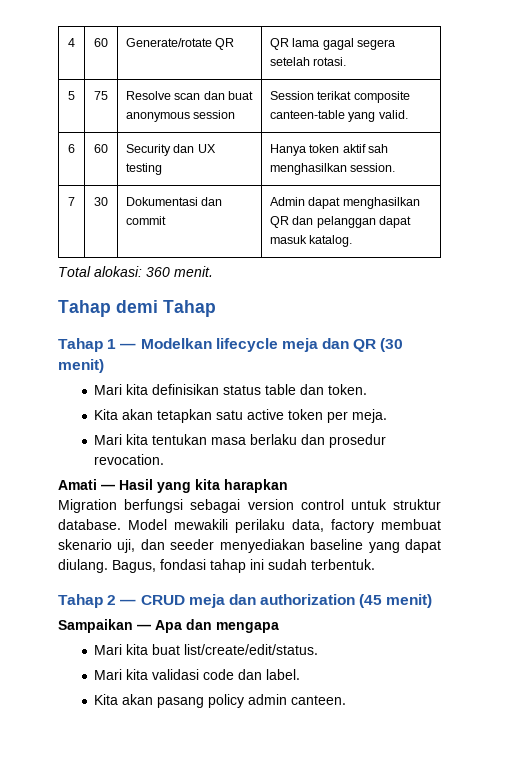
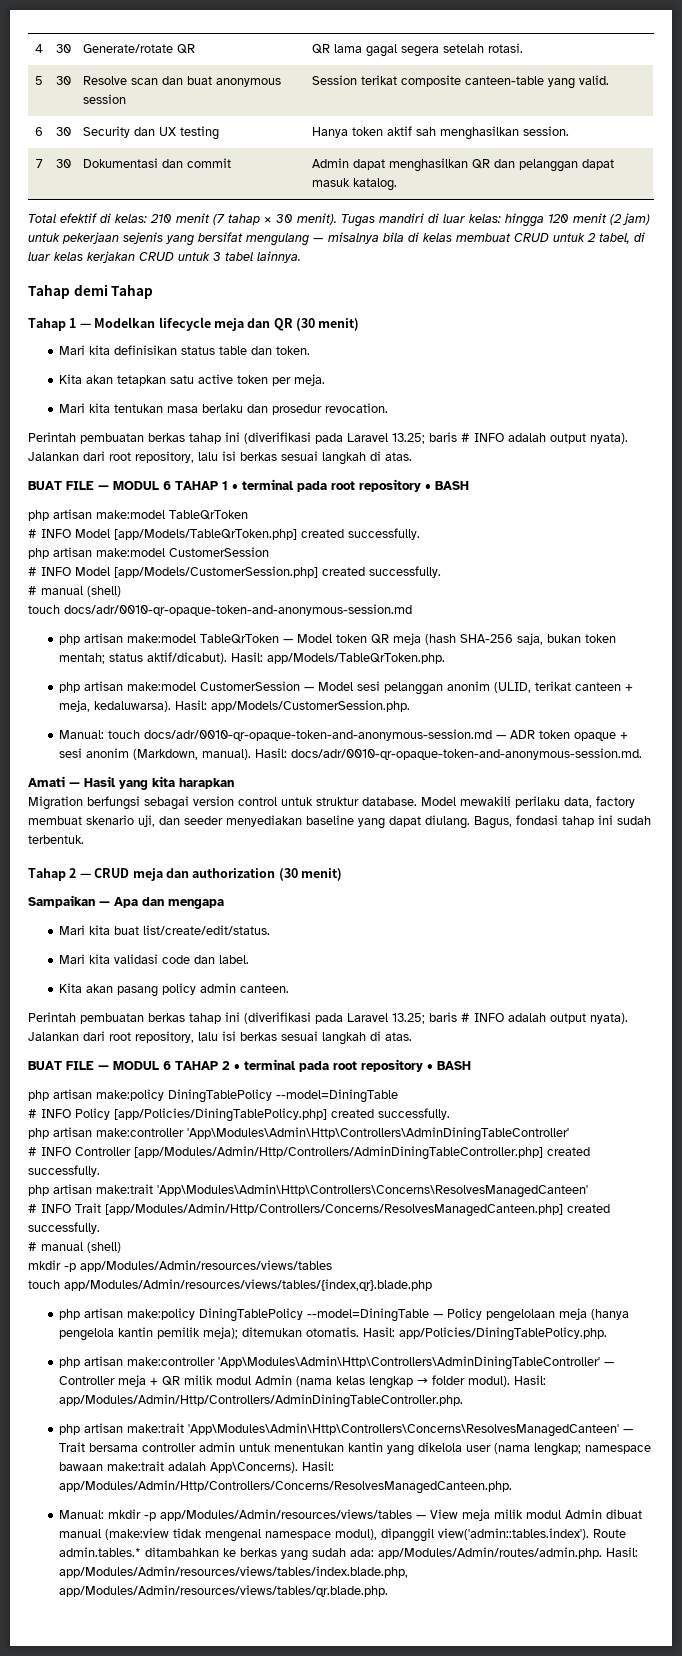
[94,38,108,47] 60 -> [56,44,71,53] 30
[94,91,108,100] 75 -> [56,76,71,85] 30
[94,144,108,153] 60 -> [56,127,71,136] 30
[94,266,213,277] alokasi: 360 menit. -> [60,213,650,227] [28,232,645,246] [28,251,301,263] efektif di kelas: 210 menit (7 tahap × 30 menit). Tugas mandiri di luar kelas: hingga 120 menit (2 jam) untuk pekerjaan sejenis yang bersifat mengulang — misalnya bila di kelas membuat CRUD untuk 2 tabel, di luar kelas kerjakan CRUD untuk 3 tabel lainnya.
(165, 459) none -> [28,432,628,444] [28,451,412,465] [28,479,469,492] [28,509,248,521] [28,528,420,540] [28,547,269,559] [28,566,441,578] [28,586,121,597] [28,604,412,616] [59,633,617,645] [59,652,446,664] [59,681,634,695] [59,700,411,712] [59,729,629,741] [59,748,643,760] // Perintah pembuatan berkas tahap ini (diverifikasi pada Laravel 13.25; baris # INFO adalah output nyata). Jalankan dari root repository, lalu isi berkas sesuai langkah di atas. // BUAT FILE — MODUL 6 TAHAP 1 • terminal pada root repository • BASH // php artisan make:model TableQrToken // # INFO Model [app/Models/TableQrToken.php] created successfully. // php artisan make:model CustomerSession // # INFO Model [app/Models/CustomerSession.php] created successfully. // # manual (shell) // touch docs/adr/0010-qr-opaque-token-and-anonymous-session.md // php artisan make:model TableQrToken — Model token QR meja (hash SHA-256 saja, bukan token mentah; status aktif/dicabut). Hasil: app/Models/TableQrToken.php. // php artisan make:model CustomerSession — Model sesi pelanggan anonim (ULID, terikat canteen + meja, kedaluwarsa). Hasil: app/Models/CustomerSession.php. // Manual: touch docs/adr/0010-qr-opaque-token-and-anonymous-session.md — ADR token opaque + sesi anonim (Markdown, manual). Hasil: docs/adr/0010-qr-opaque-token-and-anonymous-session.md.
[359,594,383,608] (45 -> [278,868,298,881] (30
(347, 700) none -> [28,1012,628,1024] [28,1031,412,1045] [28,1059,471,1072] [28,1089,398,1103] [28,1108,450,1122] [28,1127,569,1141] [28,1146,590,1160] [28,1165,100,1177] [28,1184,588,1198] [28,1203,610,1217] [28,1222,100,1234] [28,1242,121,1253] [28,1260,332,1272] [28,1279,432,1291] [59,1308,630,1322] [59,1327,608,1341] [59,1356,615,1370] [59,1375,547,1389] [59,1394,464,1408] [59,1423,634,1437] [59,1442,652,1456] [59,1461,335,1473] [59,1480,513,1494] [59,1509,643,1521] [59,1528,627,1542] [59,1547,639,1561] [59,1566,409,1578] [59,1585,389,1597] // Perintah pembuatan berkas tahap ini (diverifikasi pada Laravel 13.25; baris # INFO adalah output nyata). Jalankan dari root repository, lalu isi berkas sesuai langkah di atas. // BUAT FILE — MODUL 6 TAHAP 2 • terminal pada root repository • BASH // php artisan make:policy DiningTablePolicy --model=DiningTable // # INFO Policy [app/Policies/DiningTablePolicy.php] created successfully. // php artisan make:controller 'App\Modules\Admin\Http\Controllers\AdminDiningTableController' // # INFO Controller [app/Modules/Admin/Http/Controllers/AdminDiningTableController.php] created successfully. // php artisan make:trait 'App\Modules\Admin\Http\Controllers\Concerns\ResolvesManagedCanteen' // # INFO Trait [app/Modules/Admin/Http/Controllers/Concerns/ResolvesManagedCanteen.php] created successfully. // # manual (shell) // mkdir -p app/Modules/Admin/resources/views/tables // touch app/Modules/Admin/resources/views/tables/{index,qr}.blade.php // php artisan make:policy DiningTablePolicy --model=DiningTable — Policy pengelolaan meja (hanya pengelola kantin pemilik meja); ditemukan otomatis. Hasil: app/Policies/DiningTablePolicy.php. // php artisan make:controller 'App\Modules\Admin\Http\Controllers\AdminDiningTableController' — Controller meja + QR milik modul Admin (nama kelas lengkap → folder modul). Hasil: app/Modules/Admin/Http/Controllers/AdminDiningTableController.php. // php artisan make:trait 'App\Modules\Admin\Http\Controllers\Concerns\ResolvesManagedCanteen' — Trait bersama controller admin untuk menentukan kantin yang dikelola user (nama lengkap; namespace bawaan make:trait adalah App\Concerns). Hasil: app/Modules/Admin/Http/Controllers/Concerns/ResolvesManagedCanteen.php. // Manual: mkdir -p app/Modules/Admin/resources/views/tables — View meja milik modul Admin dibuat manual (make:view tidak mengenal namespace modul), dipanggil view('admin::tables.index'). Route admin.tables.* ditambahkan ke berkas yang sudah ada: app/Modules/Admin/routes/admin.php. Hasil: app/Modules/Admin/resources/views/tables/index.blade.php, app/Modules/Admin/resources/views/tables/qr.blade.php.

